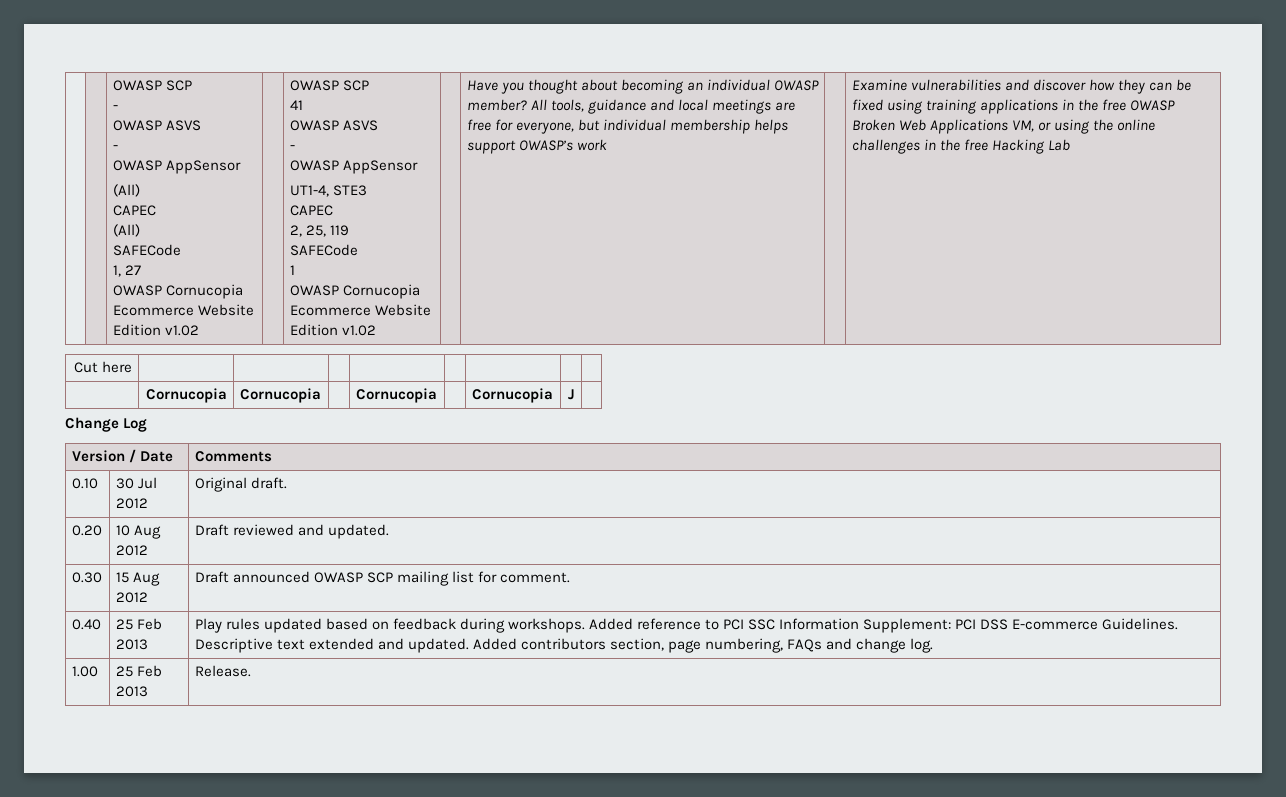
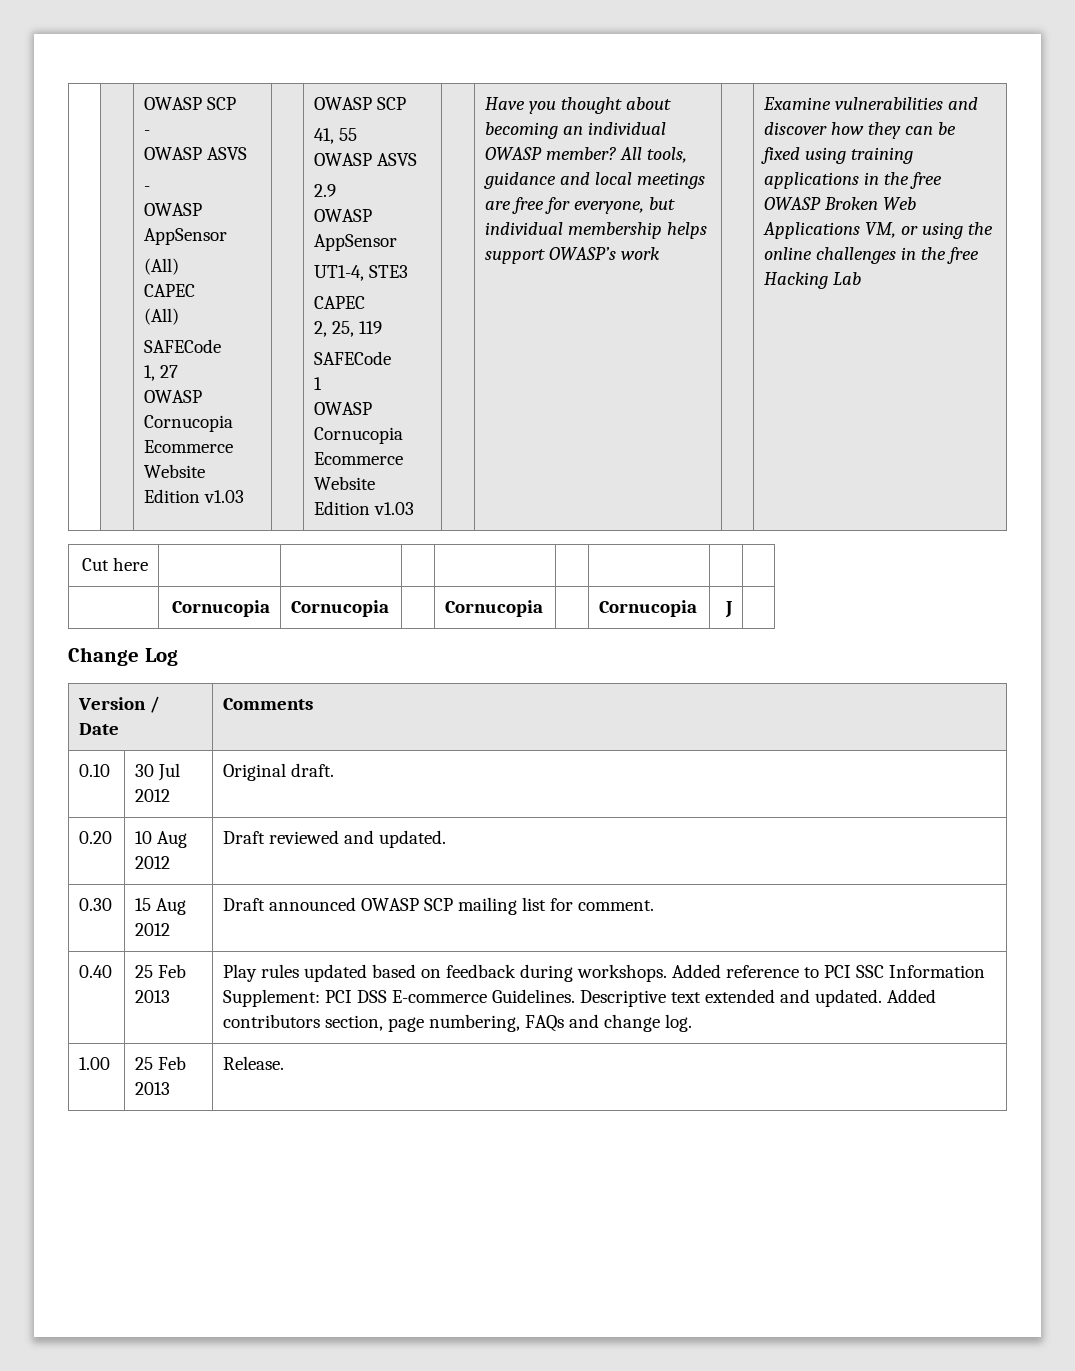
[164,325,199,336] [289,80,369,91] [289,100,303,110] [289,120,378,131] [289,145,295,150] v1.02 | | OWASP SCP // 41 // OWASP ASVS // - -> [204,490,245,503] [314,97,407,110] [314,128,358,144] [314,153,418,166] [314,184,337,197] v1.03 | | OWASP SCP // 41, 55 // OWASP ASVS // 2.9
[341,325,376,336] v1.02 -> [374,502,415,515] v1.03

